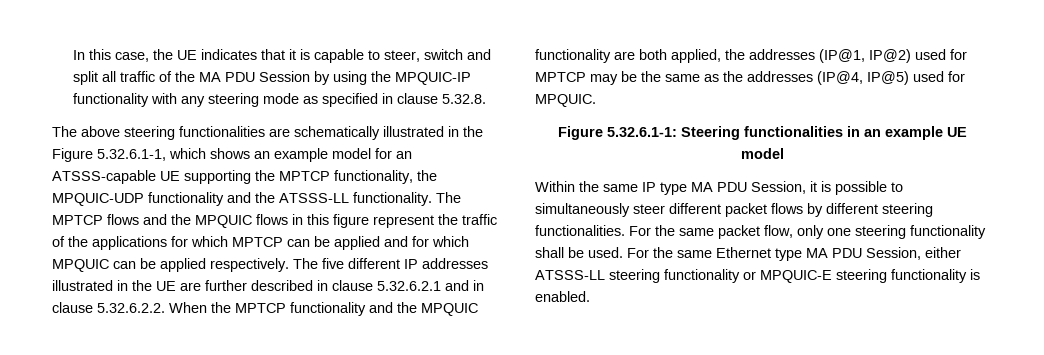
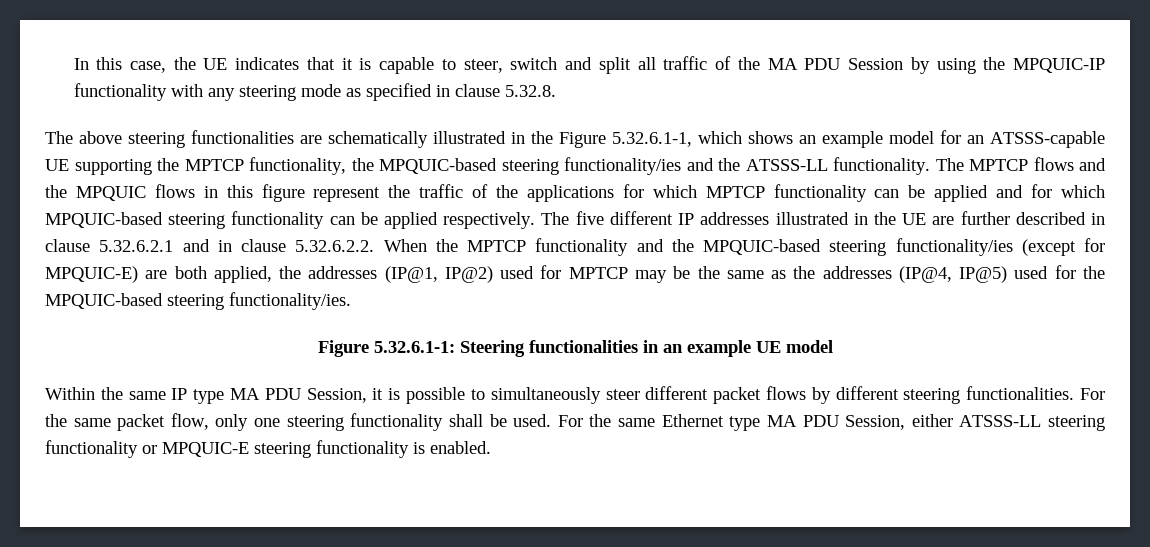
[52,192,224,206] MPQUIC-UDP functionality -> [379,157,681,175] MPQUIC-based steering functionality/ies
(283, 242) none -> [773,184,867,202] functionality
[52,259,109,272] MPQUIC -> [45,211,325,229] MPQUIC-based steering functionality
[421,303,478,316] [535,49,611,63] MPQUIC functionality -> [703,238,1105,256] [45,266,138,283] MPQUIC-based steering functionality/ies (except for MPQUIC-E)
[535,94,596,107] MPQUIC. -> [1082,266,1105,279] [45,292,351,310] the MPQUIC-based steering functionality/ies.

